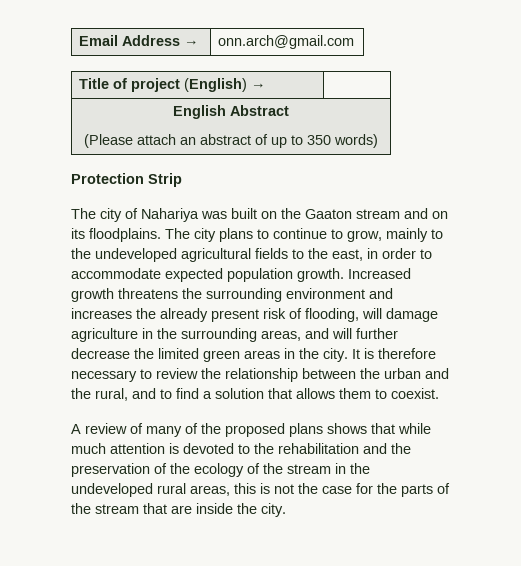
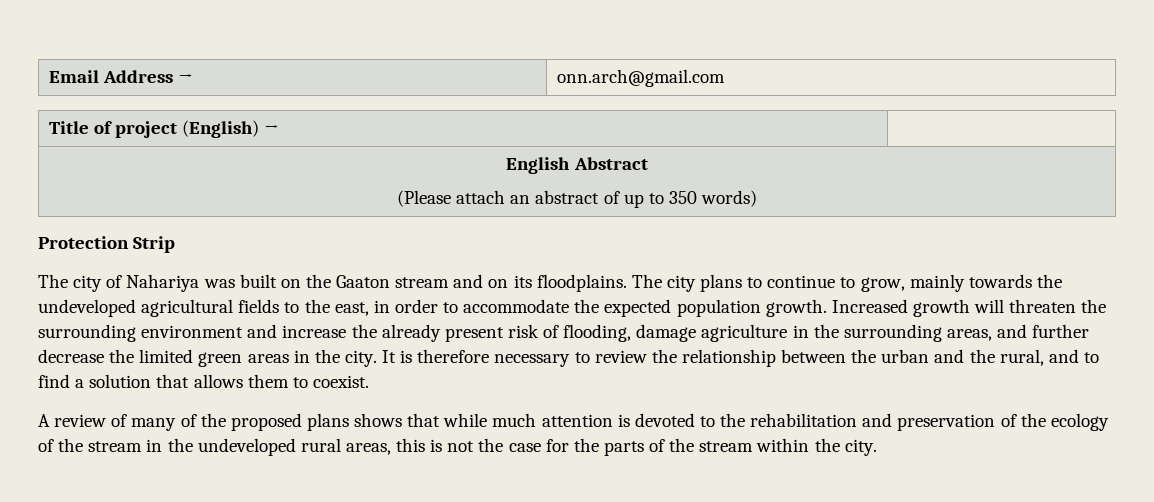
[431,229,443,239] to -> [968,274,1032,288] towards
(161, 273) none -> [574,299,600,313] the
[118,288,178,299] threatens -> [974,299,1077,313] will threaten
[71,308,132,319] increases -> [282,325,347,338] increase
[362,308,382,319] will -> (632, 333) none
[332,328,352,339] will -> (1028, 331) none
[391,443,411,454] the -> (893, 420) none
[143,503,233,514] that are inside -> [756,438,810,452] within

